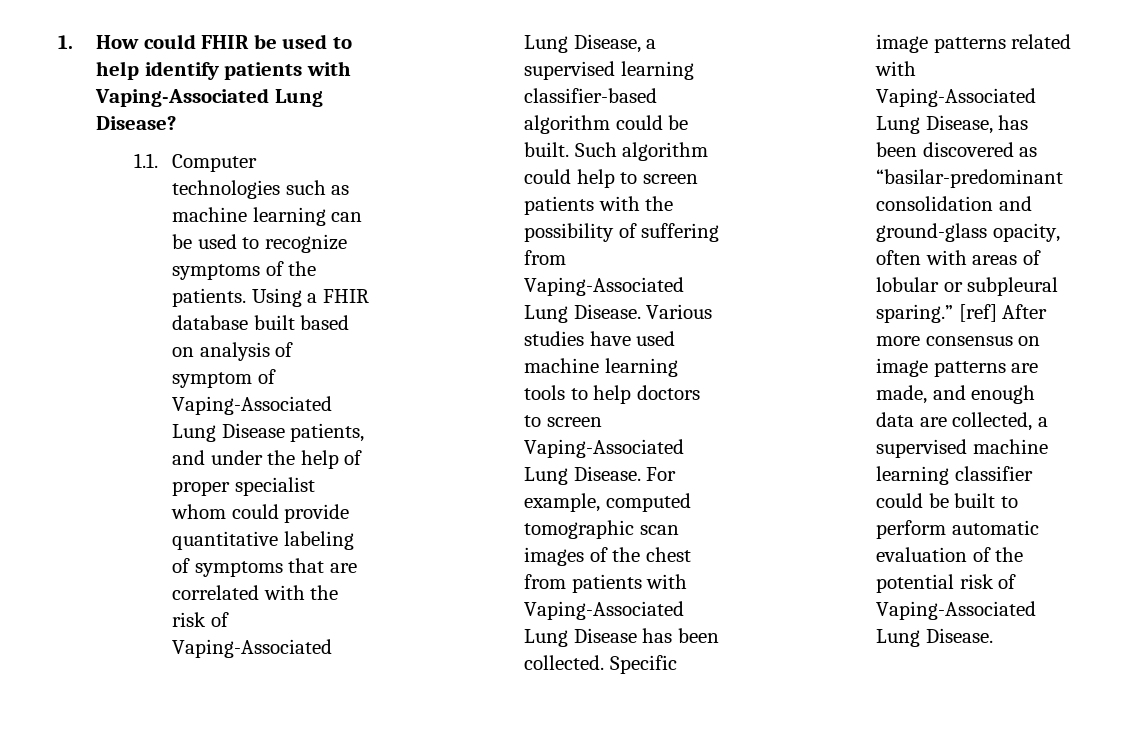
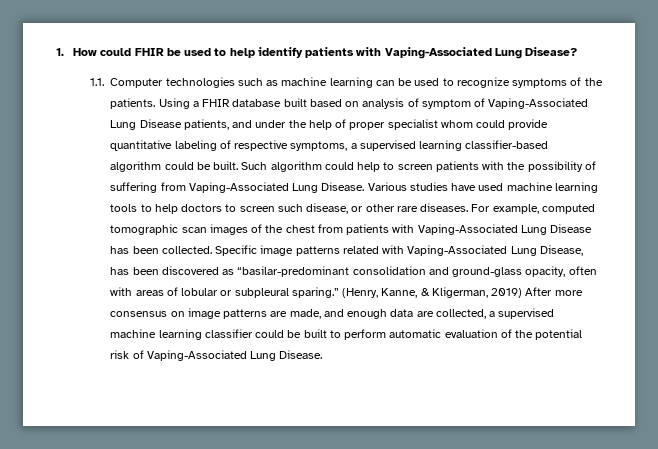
[194,558,357,577] [172,585,339,600] [172,612,229,627] [172,639,333,658] [524,34,641,53] symptoms that are correlated with the risk of Vaping-Associated Lung Disease, -> [234,140,348,151] respective symptoms,
[524,439,685,458] [524,466,641,485] Vaping-Associated Lung Disease. -> [277,203,469,214] such disease, or other rare diseases.
[958,304,997,322] [ref] -> [342,287,523,298] (Henry, Kanne, & Kligerman, 2019)

